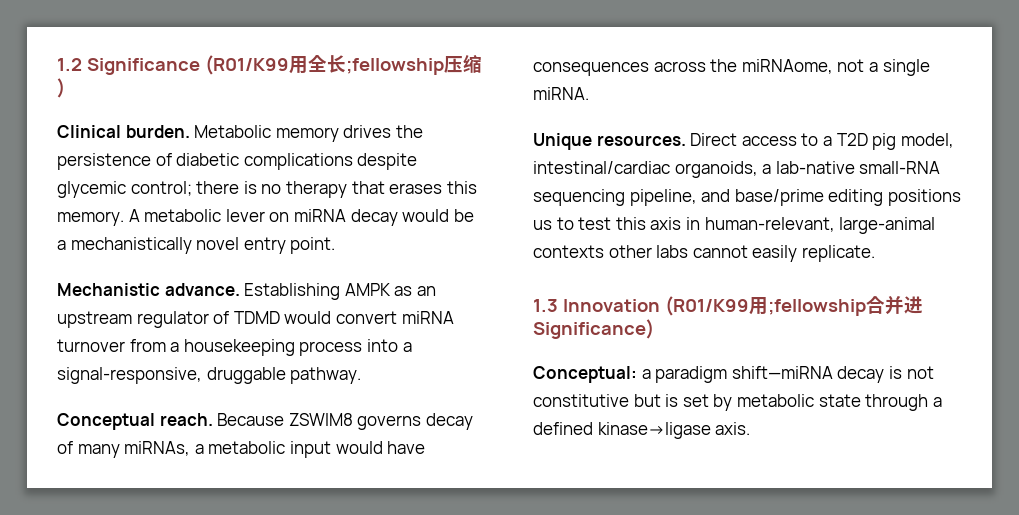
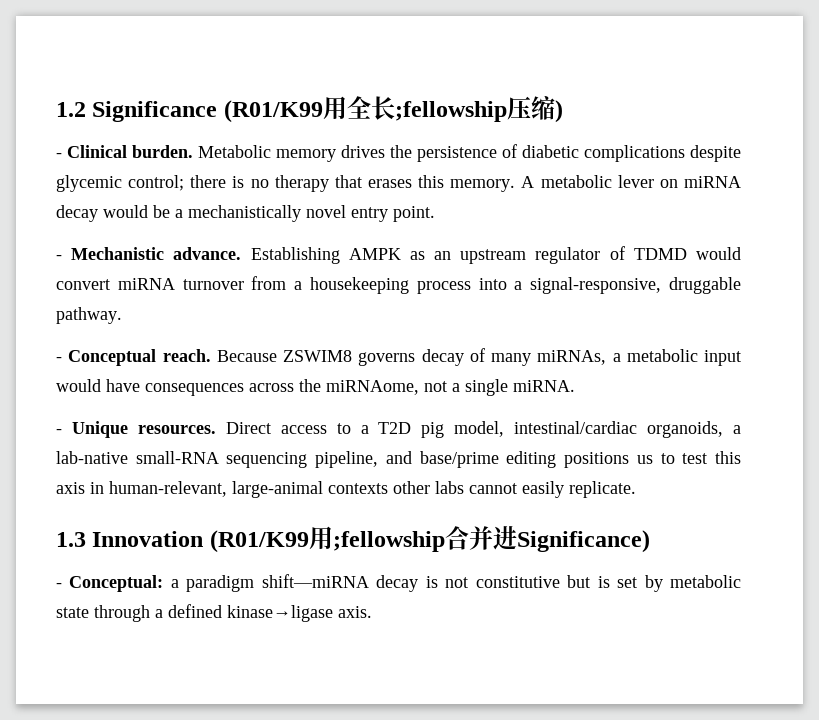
(65, 88) none -> [56,153,62,158] -
(336, 245) none -> [56,255,62,260] -
(362, 375) none -> [56,357,62,362] -
(589, 93) none -> [56,429,62,434] -
(654, 329) none -> [56,583,62,588] -

